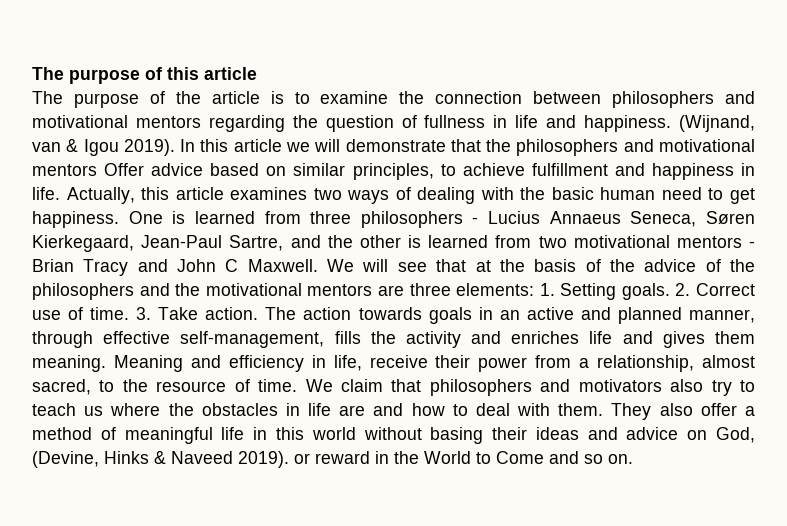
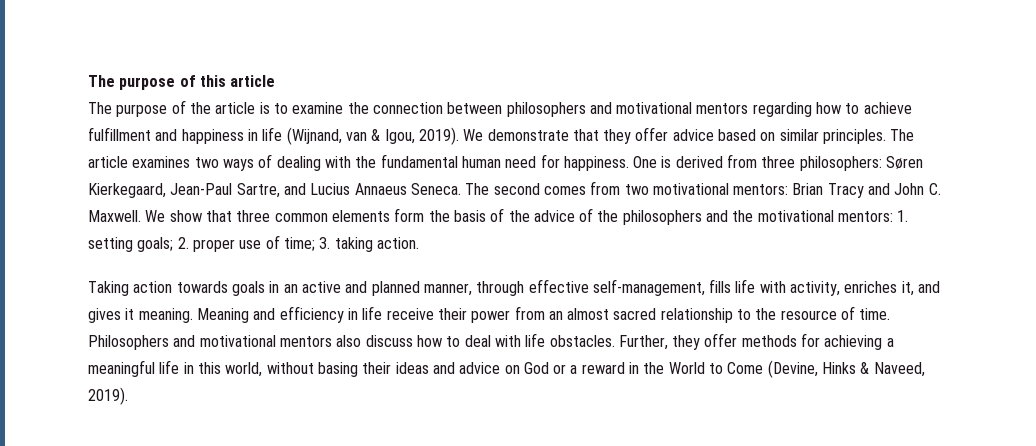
[292,115,756,132] [32,139,755,156] [32,163,434,180] the question of fullness in life and happiness. (Wijnand, van & Igou 2019). In this article we will demonstrate that the philosophers and motivational mentors Offer advice based on similar principles, -> [816,102,842,114] how
[32,187,170,204] life. Actually, this -> [262,127,915,145] life (Wijnand, van & Igou, 2019). We demonstrate that they offer advice based on similar principles. The
[551,187,594,200] basic -> [380,154,458,168] fundamental
[708,188,755,204] to get -> [540,154,560,168] for
[194,211,255,224] learned -> [675,156,723,168] derived
[360,211,697,228] philosophers - Lucius Annaeus Seneca, -> [799,156,882,171] philosophers:
[327,235,489,248] the other is learned -> [310,183,586,195] Lucius Annaeus Seneca. The second comes
[676,236,755,248] mentors - -> [733,184,789,195] mentors:
[225,259,239,272] C -> [928,183,941,195] C.
[362,259,491,272] will see that at -> [169,208,425,222] show that three common elements form
[307,283,755,300] [32,307,199,320] mentors are three elements: 1. Setting goals. 2. Correct use of time. 3. Take -> [838,210,909,222] [88,235,373,252] mentors: 1. setting goals; 2. proper use of time; 3. taking
[265,307,297,320] The -> [88,281,129,296] // Taking
[370,331,613,348] the activity and enriches life -> [735,279,914,296] life with activity, enriches it,
[714,331,755,344] them -> [125,308,135,320] it
[333,355,362,371] life, -> [362,306,383,320] life
[579,355,755,372] [32,379,91,395] a relationship, almost sacred, -> [548,308,733,323] an almost sacred relationship
[305,379,756,396] [32,403,755,420] [32,427,116,440] We claim that philosophers and motivators also try to teach us where the obstacles in life are and how to deal with them. They also offer a method of -> [88,333,894,350] Philosophers and motivational mentors also discuss how to deal with life obstacles. Further, they offer methods for achieving a
[311,427,356,440] world -> [225,362,263,377] world,
[716,427,756,443] [32,451,310,468] God, (Devine, Hinks & Naveed 2019). or -> [523,362,578,374] God or a
[549,451,633,464] and so on. -> [767,360,925,378] [88,387,128,405] (Devine, Hinks & Naveed, 2019).

